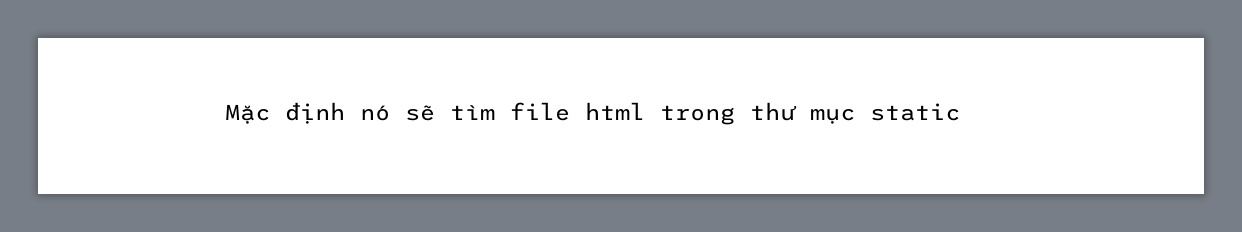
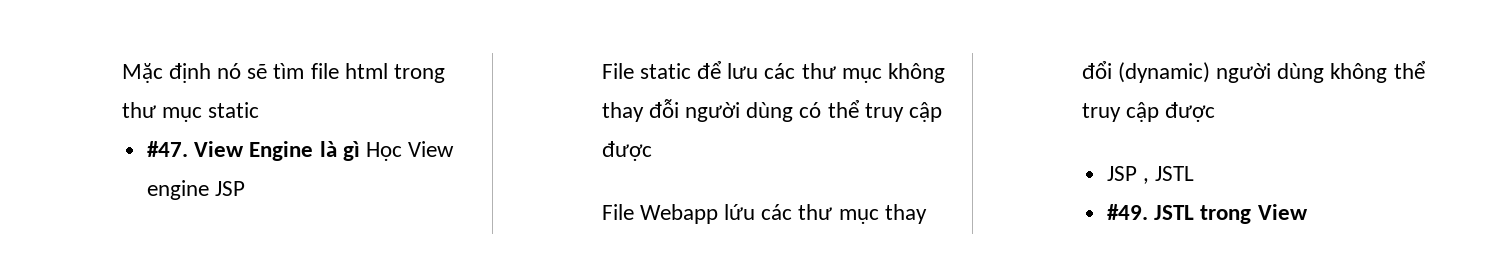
(960, 112) none -> [146,141,455,161] [146,180,246,200] [601,61,946,83] [601,99,943,122] [601,141,652,161] [601,204,927,224] [1081,61,1426,83] [1081,102,1216,122] [1106,166,1195,184] [1106,204,1308,224] // #47. View Engine là gì Học View engine JSP // File static để lưu các thư mục không thay đỗi người dùng có thể truy cập được // File Webapp lứu các thư mục thay đổi (dynamic) người dùng không thể truy cập được // JSP , JSTL // #49. JSTL trong View

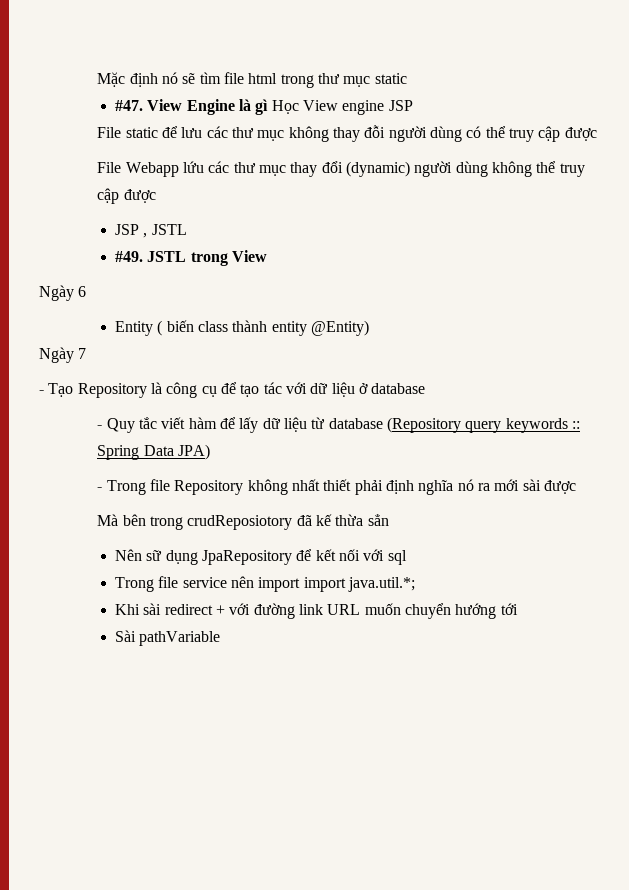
(1308, 212) none -> [39,285,87,301] [115,320,369,336] [39,347,87,363] [39,382,426,398] [97,417,580,433] [97,444,211,460] [97,479,576,495] [97,514,389,530] [115,549,407,565] [115,576,415,592] [115,603,518,619] [115,630,221,646] // Ngày 6 // Entity ( biến class thành entity @Entity) // Ngày 7 // - Tạo Repository là công cụ để tạo tác với dữ liệu ở database // - Quy tắc viết hàm để lấy dữ liệu từ database (Repository query keywords :: Spring Data JPA) // - Trong file Repository không nhất thiết phải định nghĩa nó ra mới sài được // Mà bên trong crudReposiotory đã kế thừa sẳn // Nên sữ dụng JpaRepository để kết nối với sql // Trong file service nên import import java.util.*; // Khi sài redirect + với đường link URL muốn chuyển hướng tới // Sài pathVariable

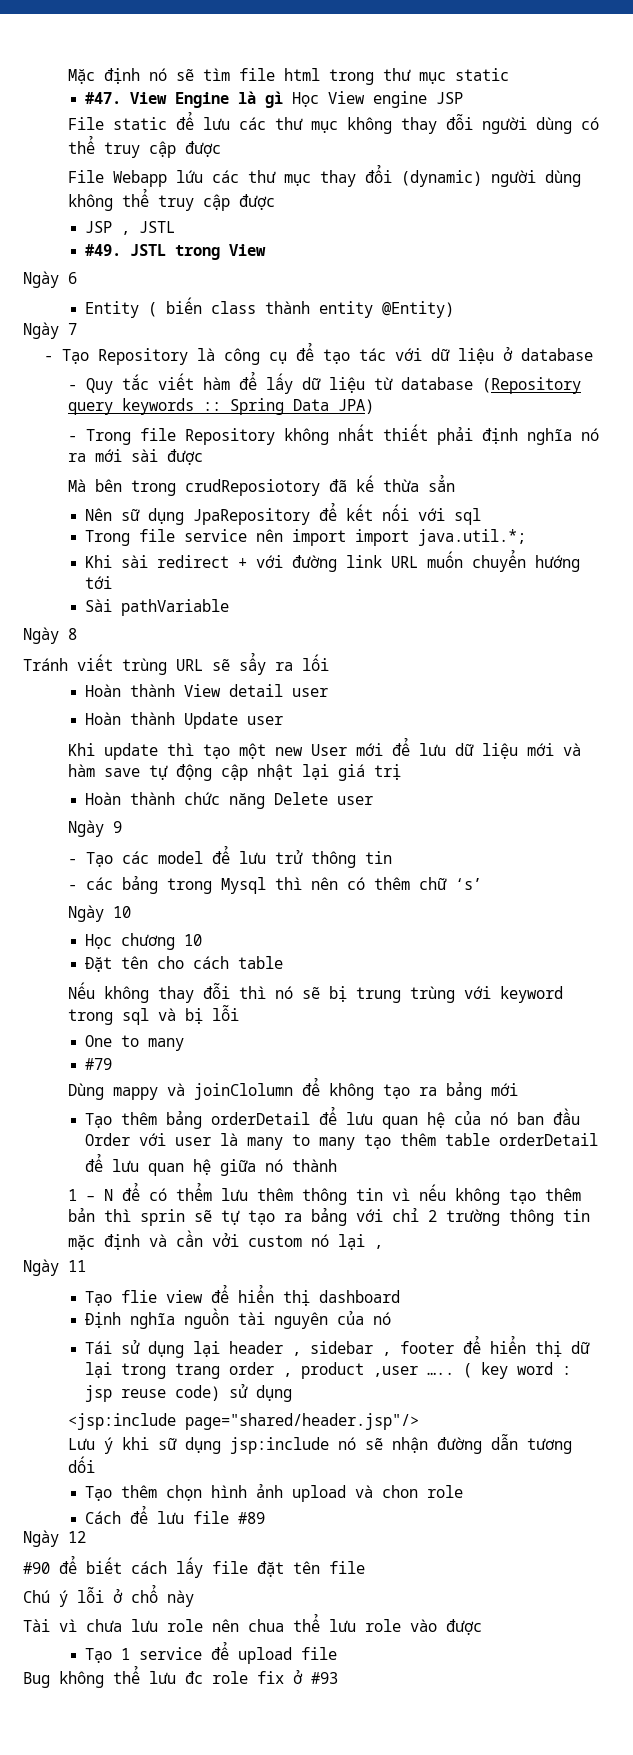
(221, 638) none -> [23,627,77,644] [23,653,329,675] [85,684,329,697] [85,712,284,729] [67,738,581,760] [67,764,401,781] [85,792,374,809] [67,820,122,837] [67,846,392,868] [67,876,482,894] [67,905,131,922] [85,933,203,950] [85,956,284,972] [67,982,563,1003] [67,1005,239,1025] [85,1035,185,1051] [85,1058,113,1070] [67,1078,518,1100] [85,1107,581,1129] [85,1133,599,1150] [85,1154,338,1176] [67,1183,581,1205] [67,1208,590,1226] [67,1230,383,1250] [23,1259,86,1276] [85,1285,401,1306] [85,1308,392,1329] [85,1336,591,1358] [85,1362,572,1379] [85,1384,293,1402] [67,1413,419,1430] [67,1434,572,1454] [67,1456,95,1473] [85,1484,464,1502] [85,1506,266,1524] [23,1530,86,1547] [23,1556,365,1578] [23,1585,194,1607] [23,1614,482,1635] [85,1642,338,1664] [23,1666,338,1688] // Ngày 8 // Tránh viết trùng URL sẽ sẩy ra lối // Hoàn thành View detail user // Hoàn thành Update user // Khi update thì tạo một new User mới để lưu dữ liệu mới và hàm save tự động cập nhật lại giá trị // Hoàn thành chức năng Delete user // Ngày 9 // - Tạo các model để lưu trử thông tin // - các bảng trong Mysql thì nên có thêm chữ ‘s’ // Ngày 10 // Học chương 10 // Đặt tên cho cách table // Nếu không thay đỗi thì nó sẽ bị trung trùng với keyword trong sql và bị lỗi // One to many // #79 // Dùng mappy và joinClolumn để không tạo ra bảng mới // Tạo thêm bảng orderDetail để lưu quan hệ của nó ban đầu Order với user là many to many tạo thêm table orderDetail để lưu quan hệ giữa nó thành // 1 – N để có thểm lưu thêm thông tin vì nếu không tạo thêm bản thì sprin sẽ tự tạo ra bảng với chỉ 2 trường thông tin mặc định và cần vởi custom nó lại , // Ngày 11 // Tạo flie view để hiển thị dashboard // Định nghĩa nguồn tài nguyên của nó // Tái sử dụng lại header , sidebar , footer để hiển thị dữ lại trong trang order , product ,user ….. ( key word : jsp reuse code) sử dụng // <jsp:include page="shared/header.jsp"/> // Lưu ý khi sữ dụng jsp:include nó sẽ nhận đường dẫn tương dối // Tạo thêm chọn hình ảnh upload và chon role // Cách để lưu file #89 // Ngày 12 // #90 để biết cách lấy file đặt tên file // Chú ý lỗi ở chổ này // Tài vì chưa lưu role nên chua thể lưu role vào được // Tạo 1 service để upload file // Bug không thể lưu đc role fix ở #93

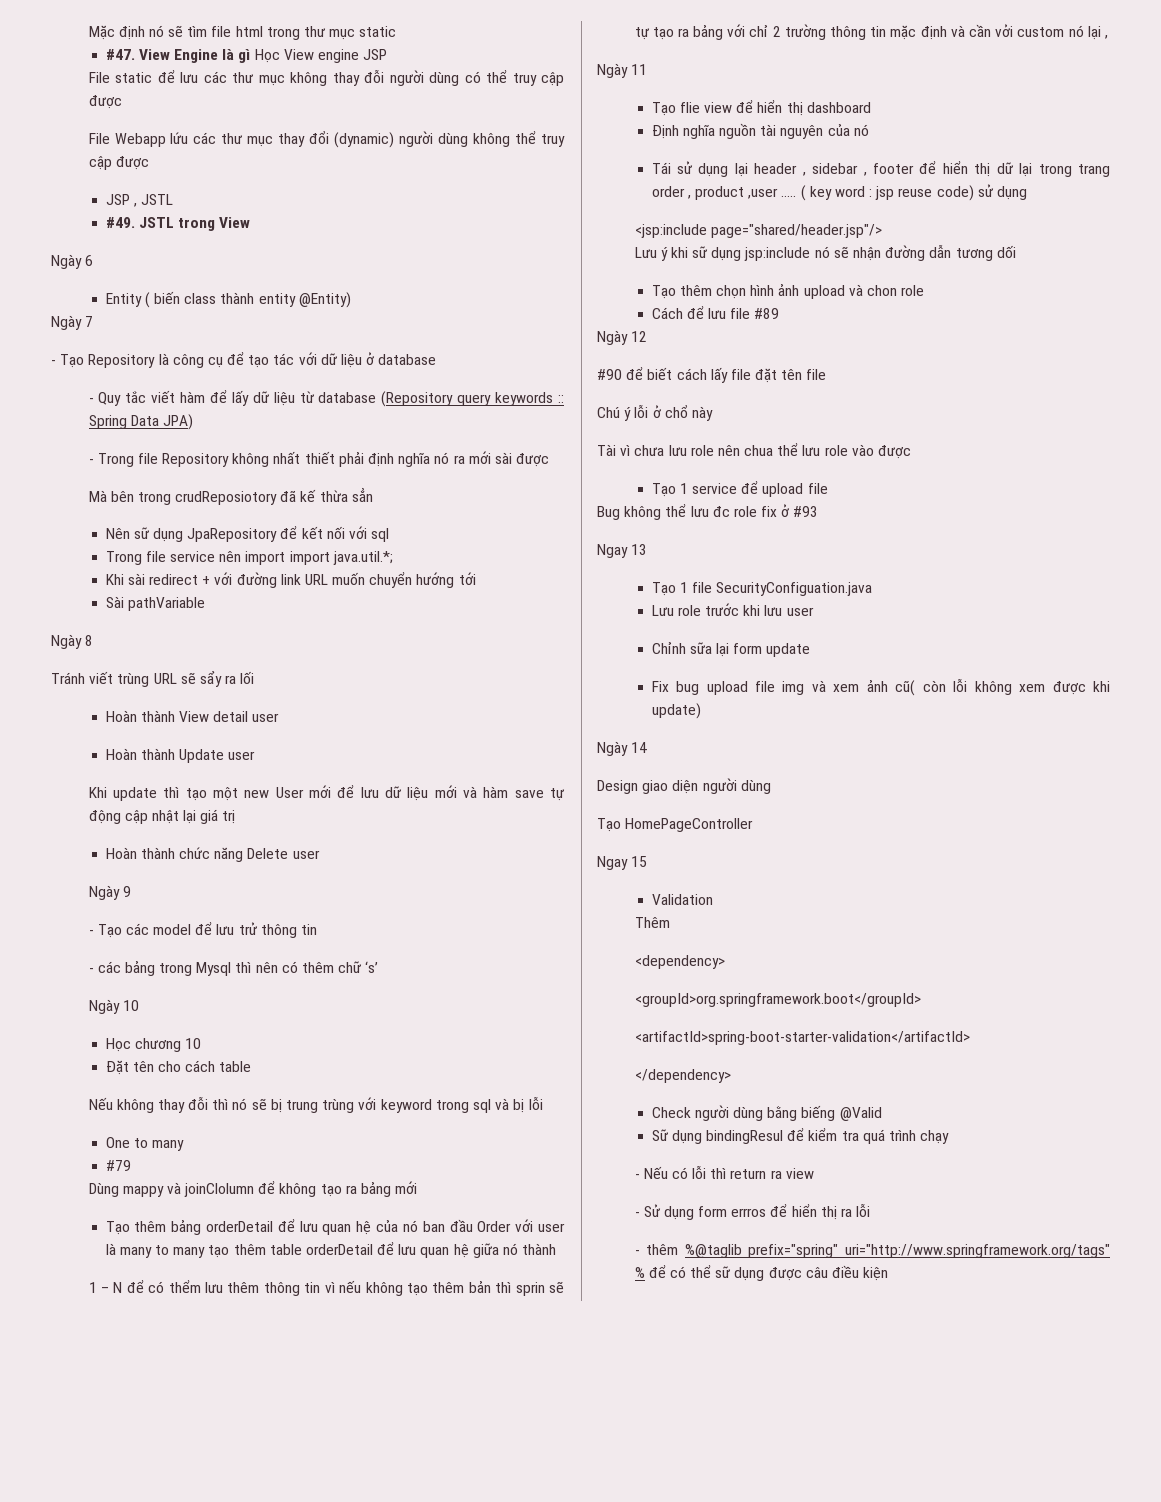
(338, 1678) none -> [597,544,648,558] [651,582,873,596] [651,603,814,616] [651,642,811,657] [651,678,1110,696] [651,703,701,719] [597,741,648,756] [597,778,771,794] [597,818,754,832] [597,856,648,870] [651,894,713,905] [634,917,670,928] [634,955,725,969] [634,993,921,1007] [634,1031,970,1045] [634,1069,731,1083] [651,1105,882,1121] [651,1128,950,1144] [634,1165,814,1179] [634,1203,871,1220] [634,1244,1110,1258] [634,1265,889,1281] // Ngay 13 // Tạo 1 file SecurityConfiguation.java // Lưu role trước khi lưu user // Chỉnh sữa lại form update // Fix bug upload file img và xem ảnh cũ( còn lỗi không xem được khi update) // Ngày 14 // Design giao diện người dùng // Tạo HomePageController // Ngay 15 // Validation // Thêm // <dependency> // <groupId>org.springframework.boot</groupId> // <artifactId>spring-boot-starter-validation</artifactId> // </dependency> // Check người dùng bằng biếng @Valid // Sữ dụng bindingResul để kiểm tra quá trình chạy // - Nếu có lỗi thì return ra view // - Sử dụng form errros để hiển thị ra lỗi // - thêm %@taglib prefix="spring" uri="http://www.springframework.org/tags" % để có thể sữ dụng được câu điều kiện

